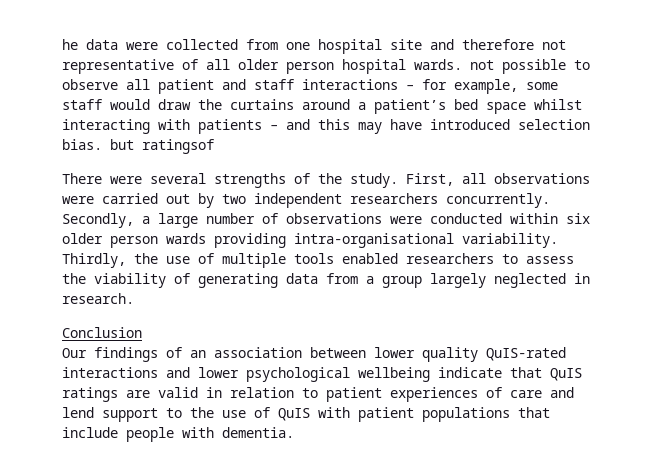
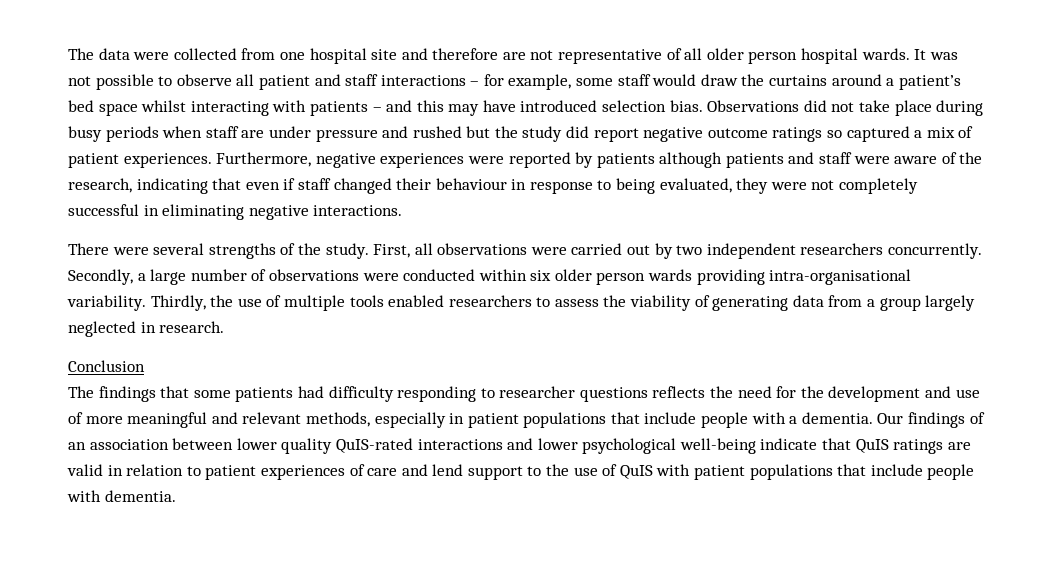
[62,39,78,50] he -> [68,48,94,60] The
(534, 44) none -> [502,52,526,60] are
(462, 64) none -> [914,49,958,60] It was
[110,139,214,154] but ratingsof -> [707,100,984,116] [68,126,974,142] [68,152,983,168] [68,178,919,194] [68,204,403,220] Observations did not take place during busy periods when staff are under pressure and rushed but the study did report negative outcome ratings so captured a mix of patient experiences. Furthermore, negative experiences were reported by patients although patients and staff were aware of the research, indicating that even if staff changed their behaviour in response to being evaluated, they were not completely successful in eliminating negative interactions.
(142, 332) none -> [68,386,980,402] [68,412,873,428] The findings that some patients had difficulty responding to researcher questions reflects the need for the development and use of more meaningful and relevant methods, especially in patient populations that include people with a dementia.
[358,367,430,382] wellbeing -> [679,438,756,454] well-being

